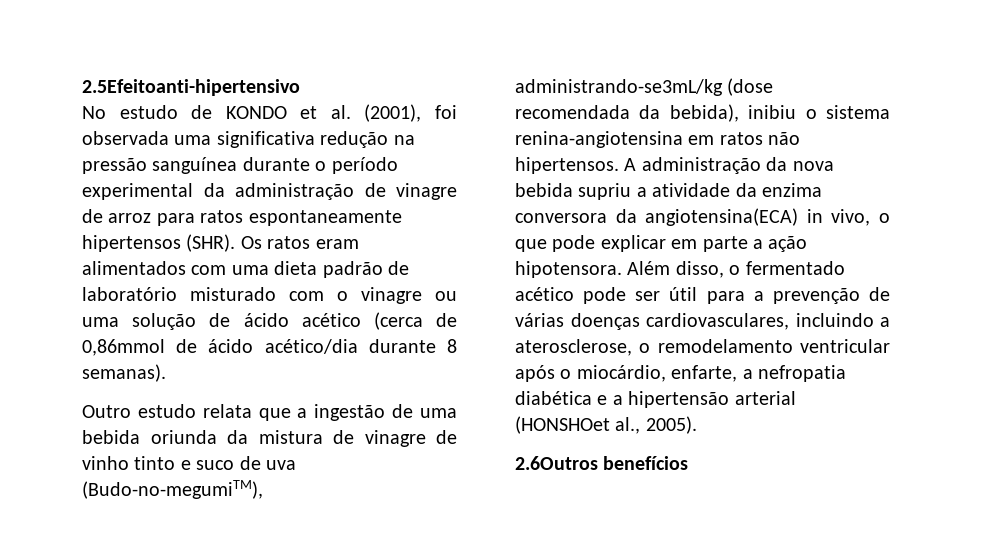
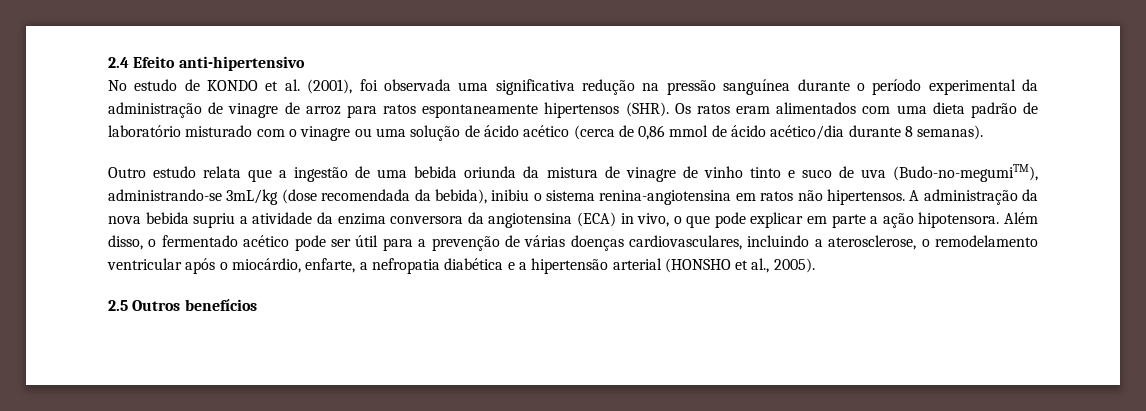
[82,79,300,96] 2.5Efeitoanti-hipertensivo -> [108,56,305,71] 2.4 Efeito anti-hipertensivo
[82,339,165,356] 0,86mmol -> [638,125,709,140] 0,86 mmol
[515,79,723,96] administrando-se3mL/kg -> [108,189,279,205] administrando-se 3mL/kg
[645,208,799,226] angiotensina(ECA) -> [488,212,616,228] angiotensina (ECA)
[515,416,610,434] (HONSHOet -> [664,258,749,273] (HONSHO et
[515,456,598,470] 2.6Outros -> [108,300,181,311] 2.5 Outros

